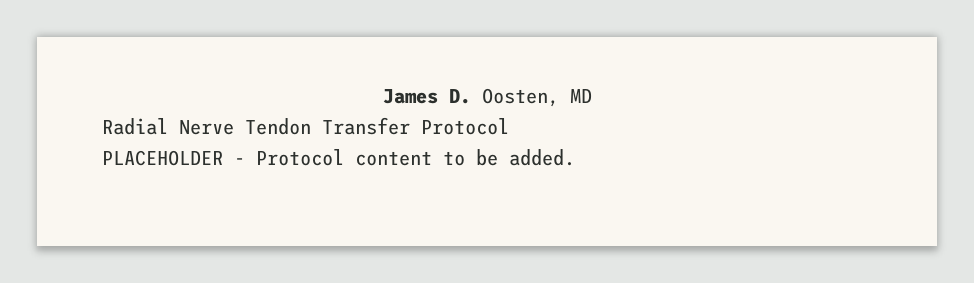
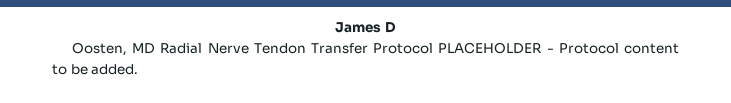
[448,89,471,104] D. -> [384,22,396,33] D //
(592, 96) // -> (156, 48) none
(509, 126) // -> (434, 48) none

